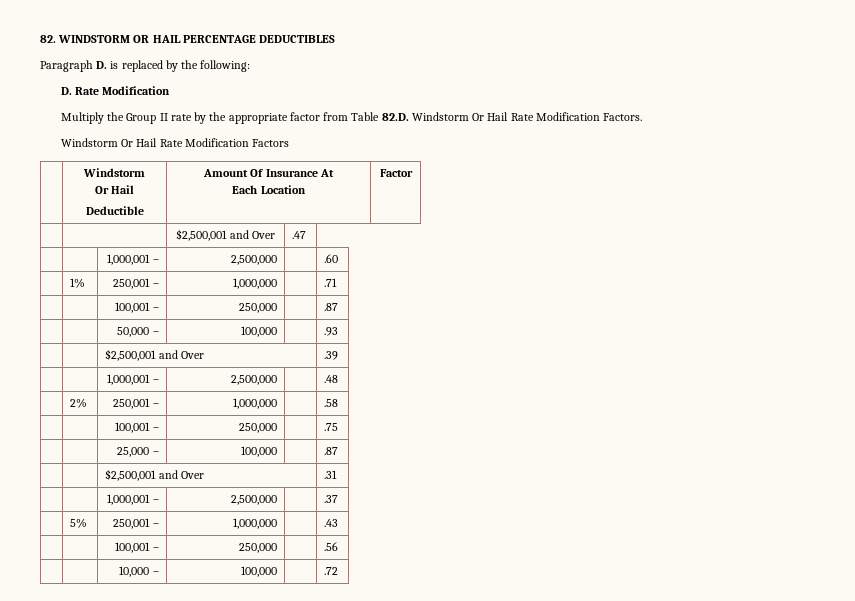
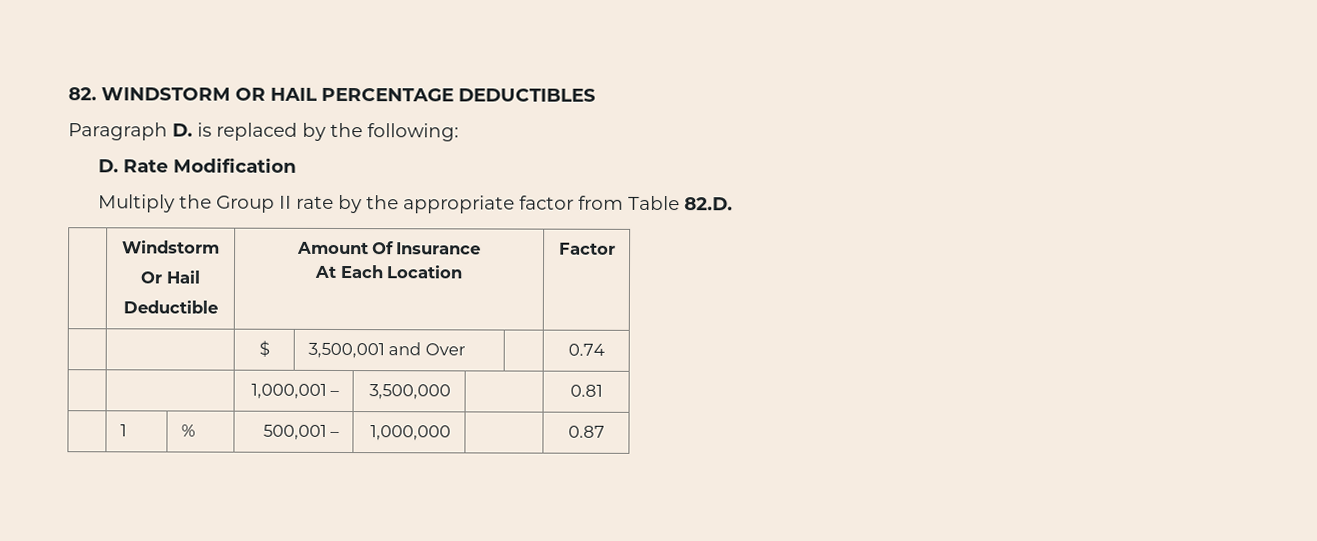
[411,112,643,121] [60,138,290,147] Windstorm Or Hail Rate Modification Factors. // Windstorm Or Hail Rate Modification Factors -> (733, 204) none
(318, 173) none -> (482, 248) //
(334, 173) // -> (338, 271) none
[176,229,275,241] [292,231,307,239] [107,254,159,265] [230,255,277,265] [324,254,339,263] [70,278,86,288] [113,278,159,289] [232,278,277,289] [324,278,338,287] [115,302,159,313] [238,303,277,313] [324,303,339,311] [117,327,159,337] [240,326,277,337] [324,327,339,336] [105,349,204,361] [324,351,339,360] [107,374,159,385] [230,375,277,385] [324,375,339,383] [70,398,88,408] [113,398,159,409] [232,398,277,409] [324,399,339,407] [115,422,159,433] [238,423,277,433] [324,423,339,431] [117,447,159,457] [240,446,277,457] [324,447,339,455] [105,469,204,481] [324,470,338,479] [107,494,159,505] [230,495,277,505] [324,495,339,503] [70,518,88,528] [113,518,159,529] [232,518,277,529] [324,519,339,527] [115,542,159,553] [238,543,277,553] [324,542,339,551] [119,566,159,577] [240,566,277,577] [324,567,339,575] $2,500,001 and Over | .47 // | | 1,000,001 – | 2,500,000 | | .60 // | 1% | 250,001 – | 1,000,000 | | .71 // | | 100,001 – | 250,000 | | .87 // | | 50,000 – | 100,000 | | .93 // | | $2,500,001 and Over | .39 // | | 1,000,001 – | 2,500,000 | | .48 // | 2% | 250,001 – | 1,000,000 | | .58 // | | 100,001 – | 250,000 | | .75 // | | 25,000 – | 100,000 | | .87 // | | $2,500,001 and Over | .31 // | | 1,000,001 – | 2,500,000 | | .37 // | 5% | 250,001 – | 1,000,000 | | .43 // | | 100,001 – | 250,000 | | .56 // | | 10,000 – | 100,000 | | .72 -> [258,340,270,357] [307,342,466,359] [567,343,605,356] [250,383,341,399] [369,384,452,400] [569,384,603,397] [119,424,127,437] [180,424,196,437] [262,424,341,440] [370,425,452,441] [567,425,605,438] $ | 3,500,001 and Over | | 0.74 // | | 1,000,001 – | 3,500,000 | | 0.81 // | 1 | % | 500,001 – | 1,000,000 | | 0.87

